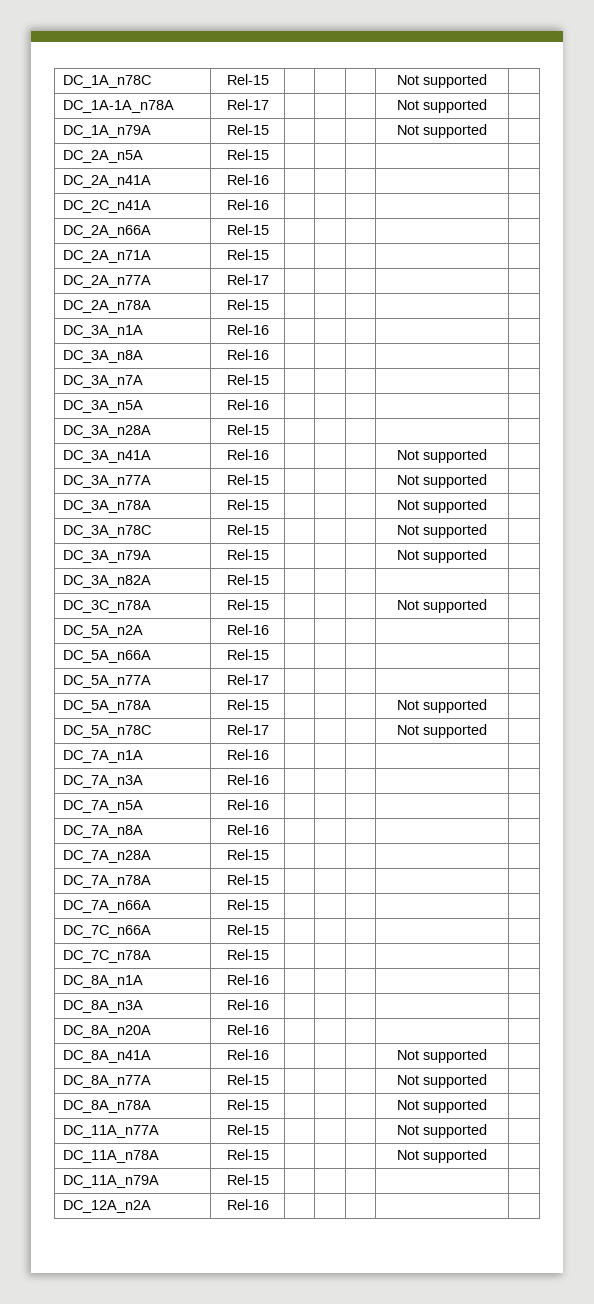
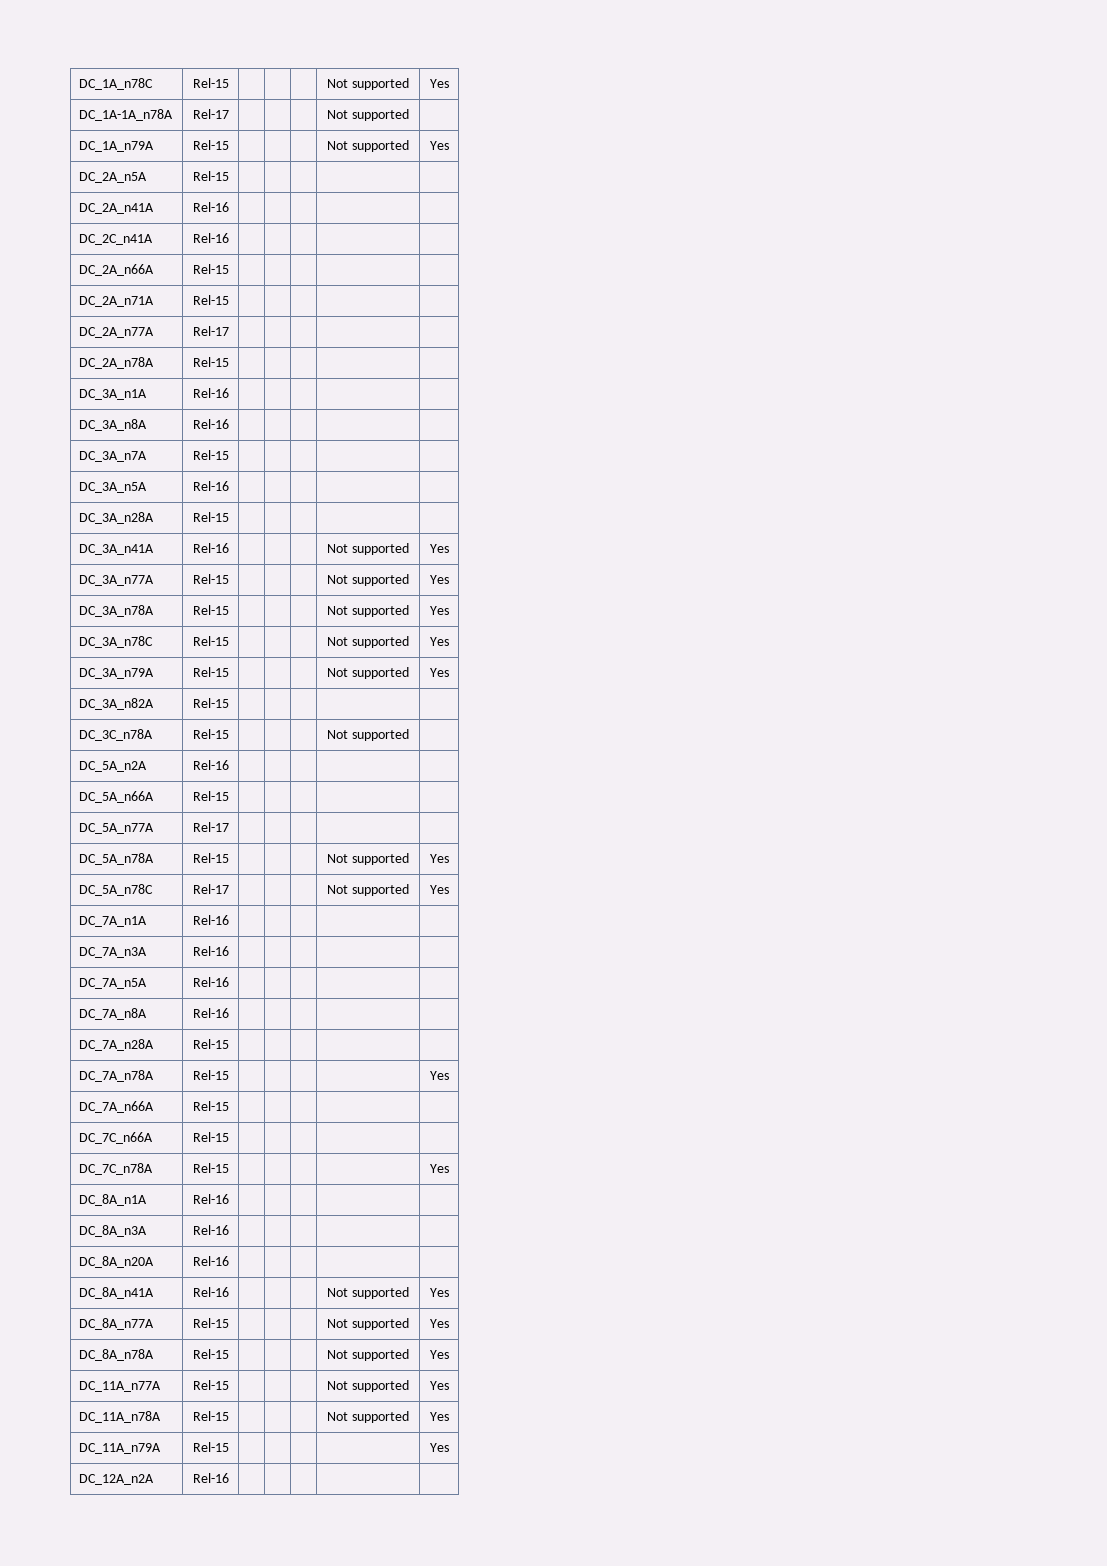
(487, 81) none -> [429,79,449,88] Yes
(487, 131) none -> [429,141,449,150] Yes
(487, 456) none -> [429,544,449,553] Yes
(487, 481) none -> [429,575,449,584] Yes
(487, 506) none -> [429,606,449,615] Yes
(487, 531) none -> [429,637,449,646] Yes
(487, 556) none -> [429,668,449,677] Yes
(487, 706) none -> [429,854,449,863] Yes
(487, 731) none -> [429,885,449,894] Yes
(269, 879) none -> [429,1071,449,1080] Yes
(269, 954) none -> [429,1164,449,1173] Yes
(487, 1056) none -> [429,1288,449,1297] Yes
(487, 1081) none -> [429,1319,449,1328] Yes
(487, 1106) none -> [429,1350,449,1359] Yes
(487, 1131) none -> [429,1381,449,1390] Yes
(487, 1156) none -> [429,1412,449,1421] Yes
(269, 1179) none -> [429,1443,449,1452] Yes

